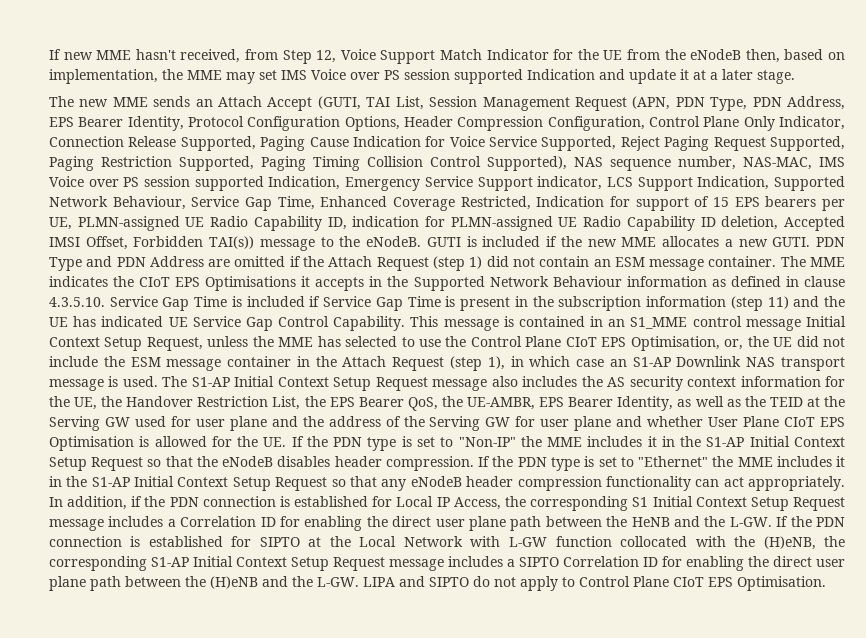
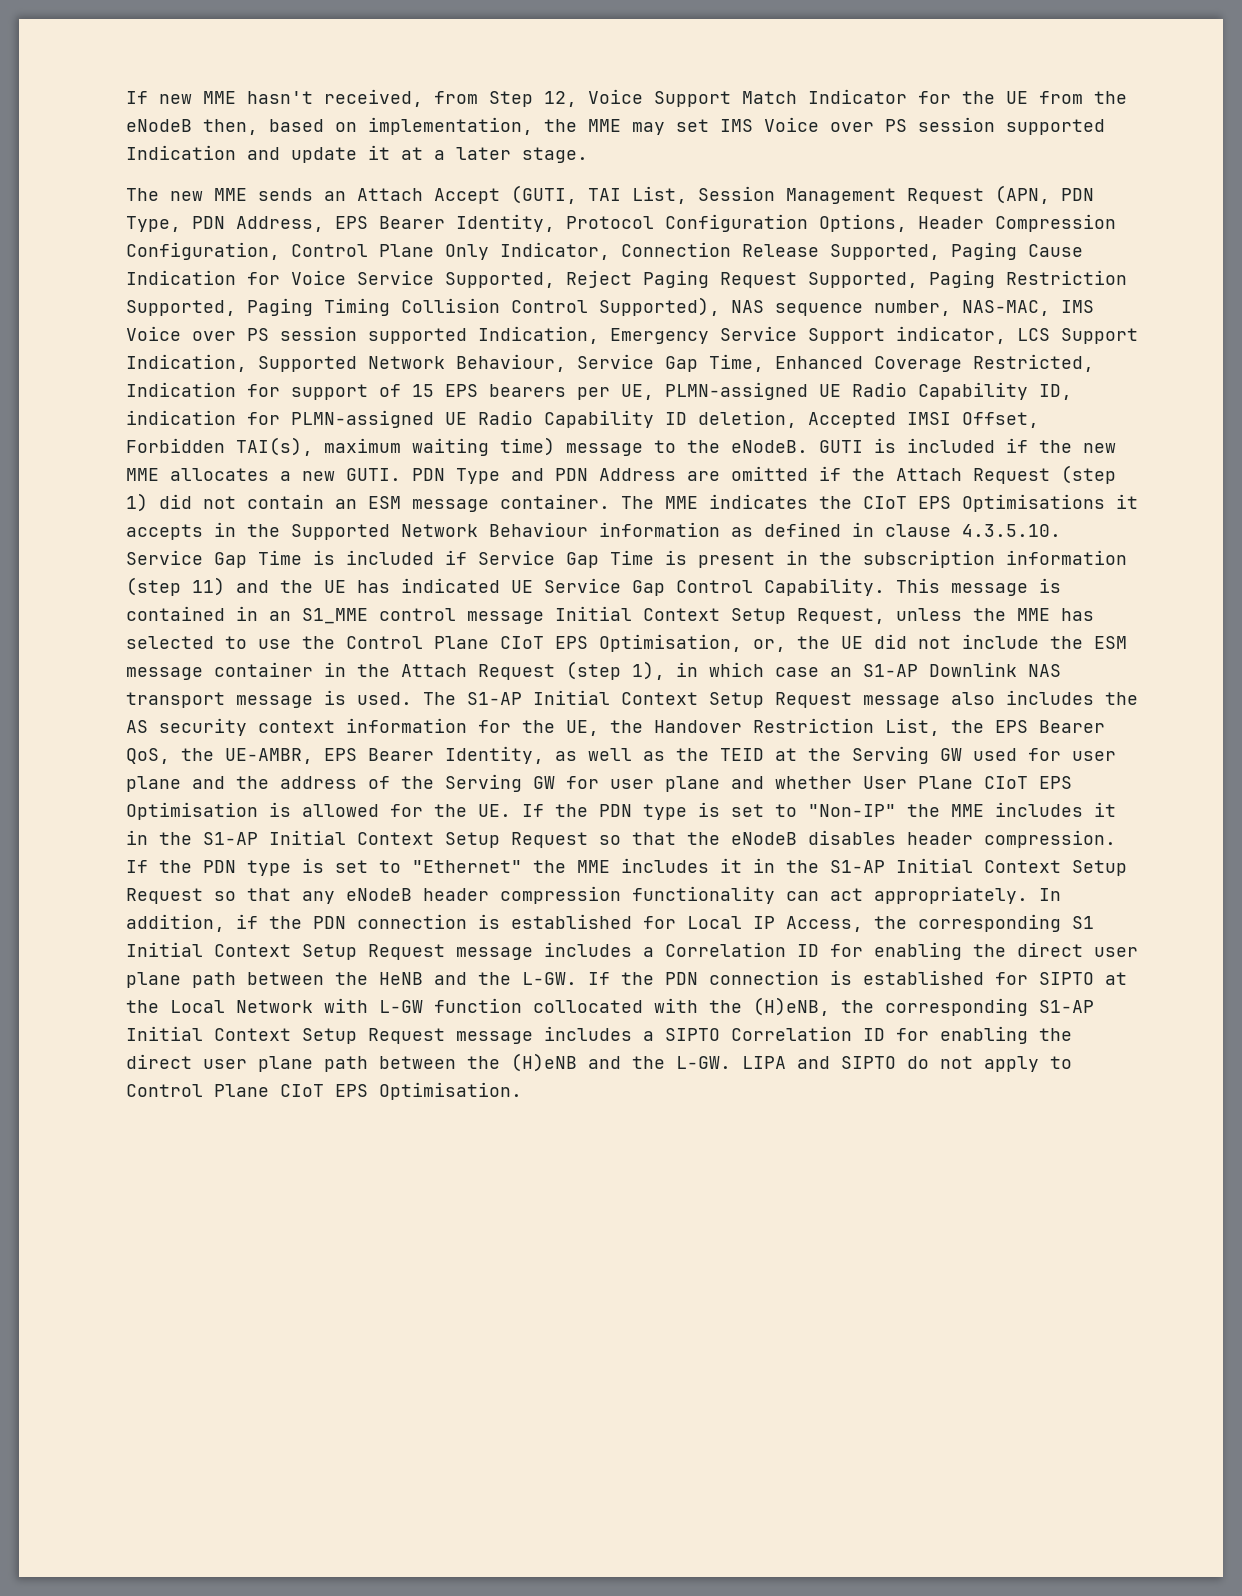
[209,236,255,249] TAI(s)) -> [235,437,555,456] TAI(s), maximum waiting time)

